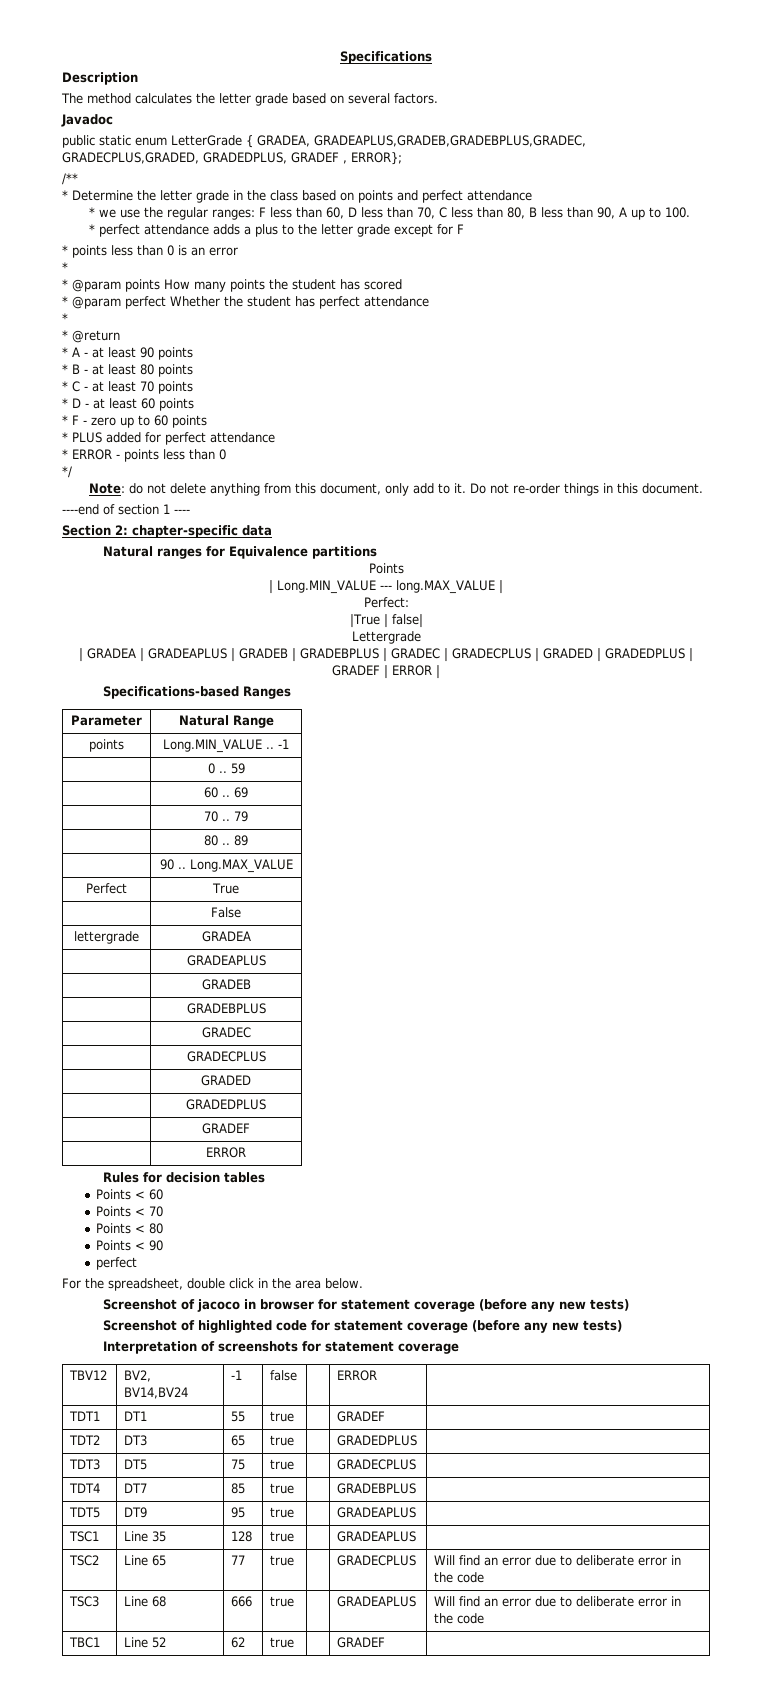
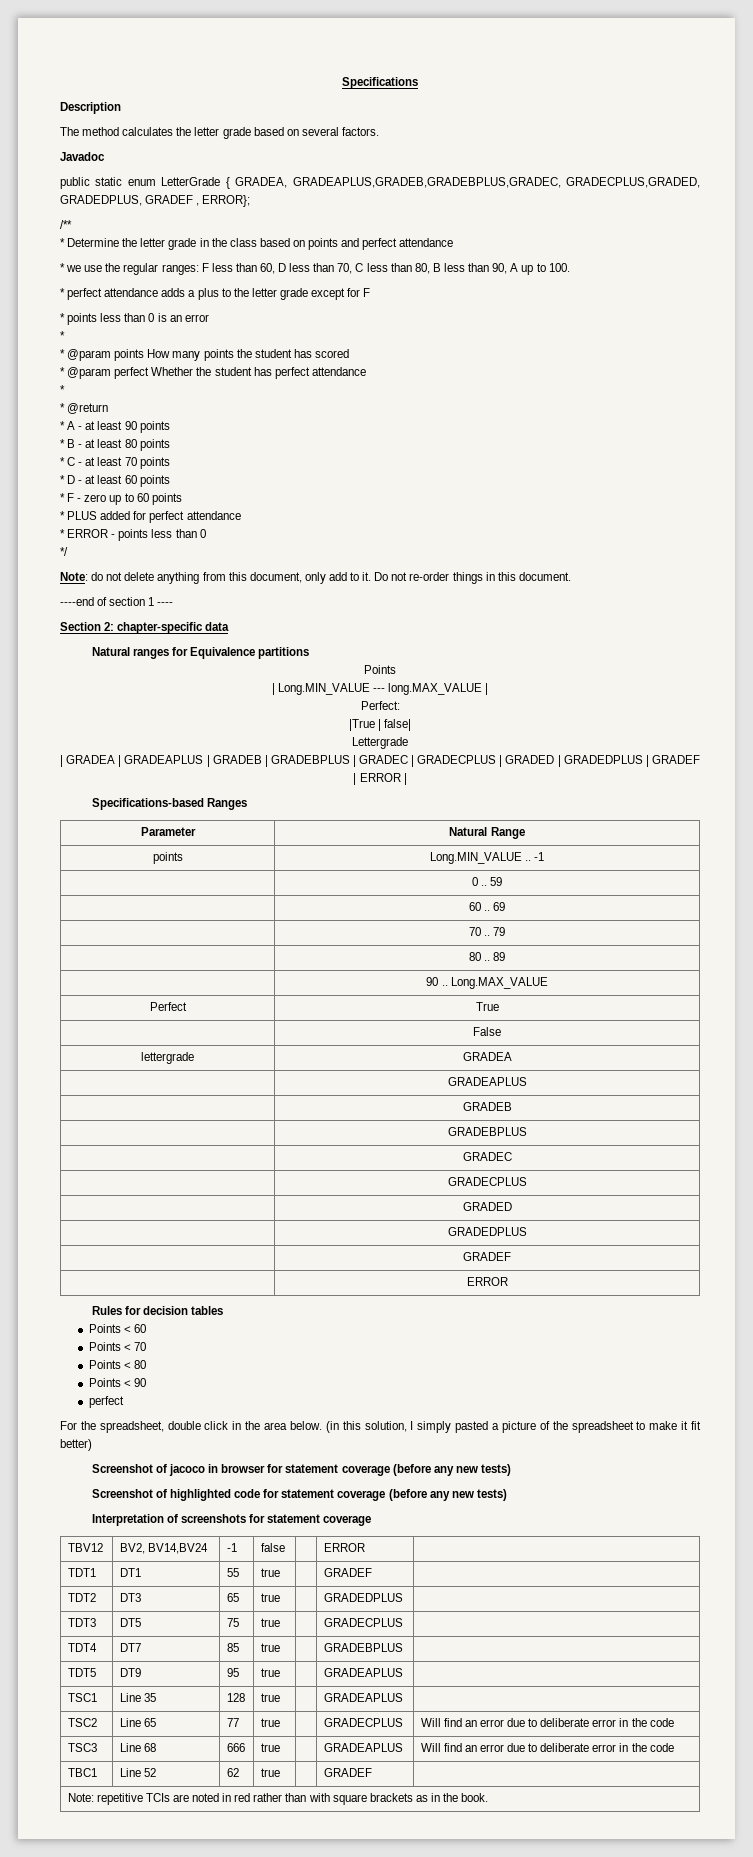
(363, 1283) none -> [325,1421,701,1433] [60,1439,92,1451] (in this solution, I simply pasted a picture of the spreadsheet to make it fit better)
(386, 1642) none -> [67,1793,489,1805] // Note: repetitive TCIs are noted in red rather than with square brackets as in the book.

